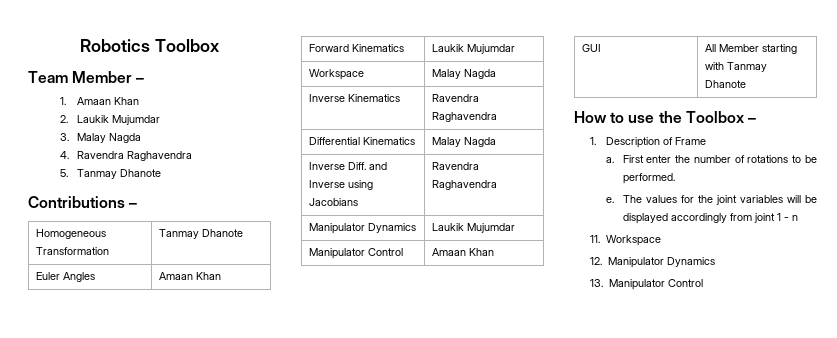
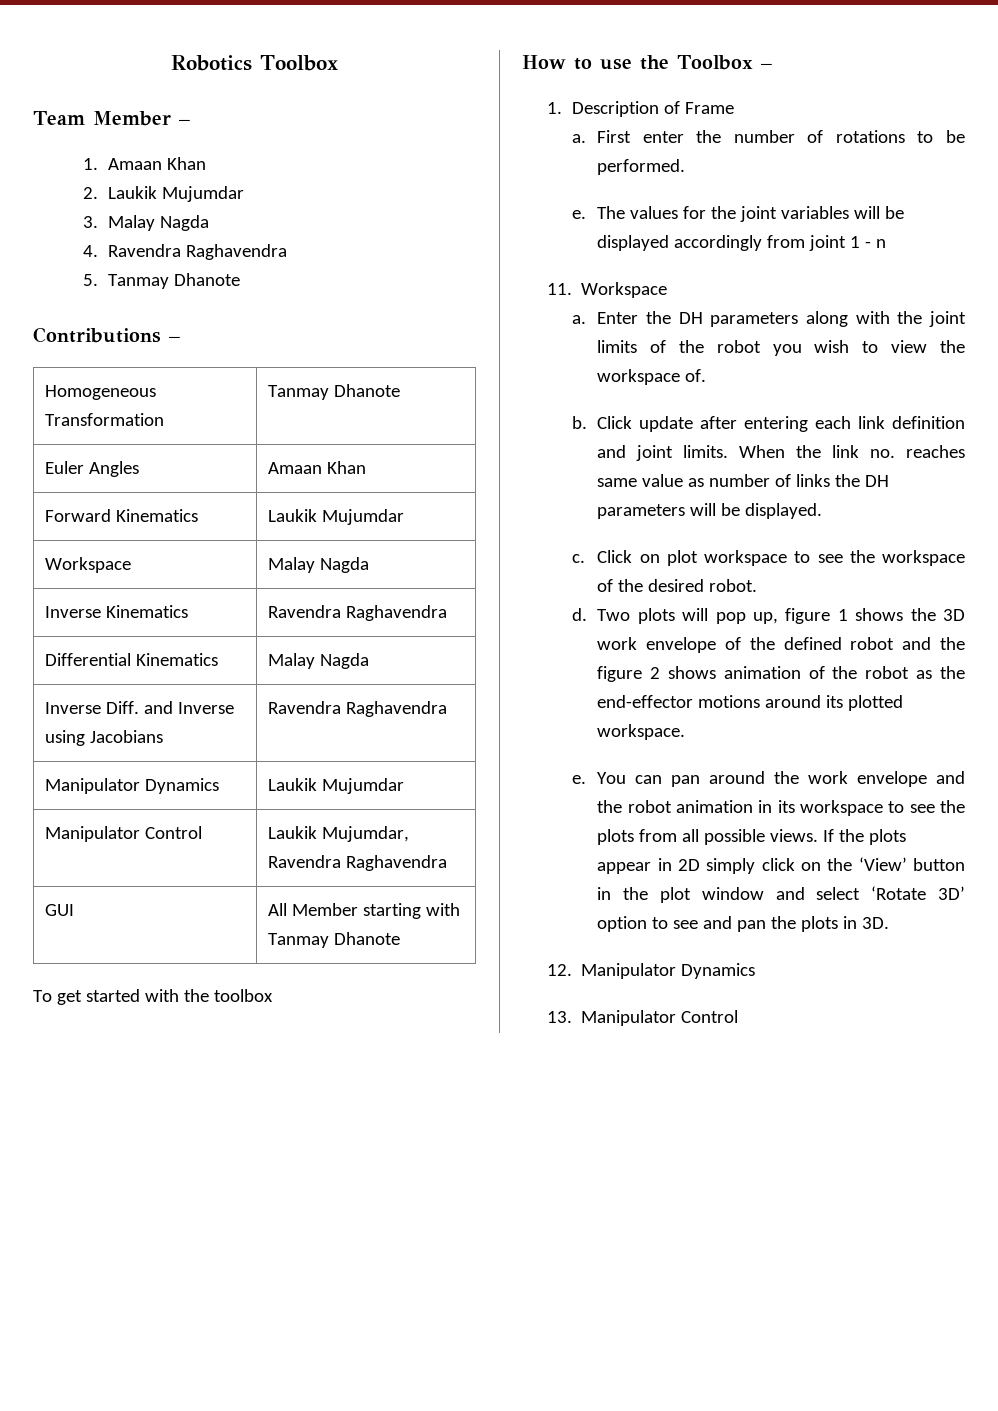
[431,248,494,256] Amaan Khan -> [267,826,409,842] [267,855,447,871] Laukik Mujumdar, Ravendra Raghavendra
(746, 84) none -> [33,989,273,1005] // To get started with the toolbox
(662, 240) none -> [572,311,967,327] [597,340,965,356] [597,369,707,385] [572,416,965,432] [597,445,966,461] [597,474,890,487] [597,503,823,519] [572,550,965,566] [597,579,758,592] [572,608,965,624] [597,637,965,653] [597,666,965,682] [597,695,904,711] [597,724,686,740] [572,771,966,787] [597,800,965,816] [597,829,907,845] [597,857,965,874] [597,886,965,903] [597,916,890,932] // a. Enter the DH parameters along with the joint limits of the robot you wish to view the workspace of. // b. Click update after entering each link definition and joint limits. When the link no. reaches same value as number of links the DH parameters will be displayed. // c. Click on plot workspace to see the workspace of the desired robot. // d. Two plots will pop up, figure 1 shows the 3D work envelope of the defined robot and the figure 2 shows animation of the robot as the end-effector motions around its plotted workspace. // e. You can pan around the work envelope and the robot animation in its workspace to see the plots from all possible views. If the plots appear in 2D simply click on the ‘View’ button in the plot window and select ‘Rotate 3D’ option to see and pan the plots in 3D.

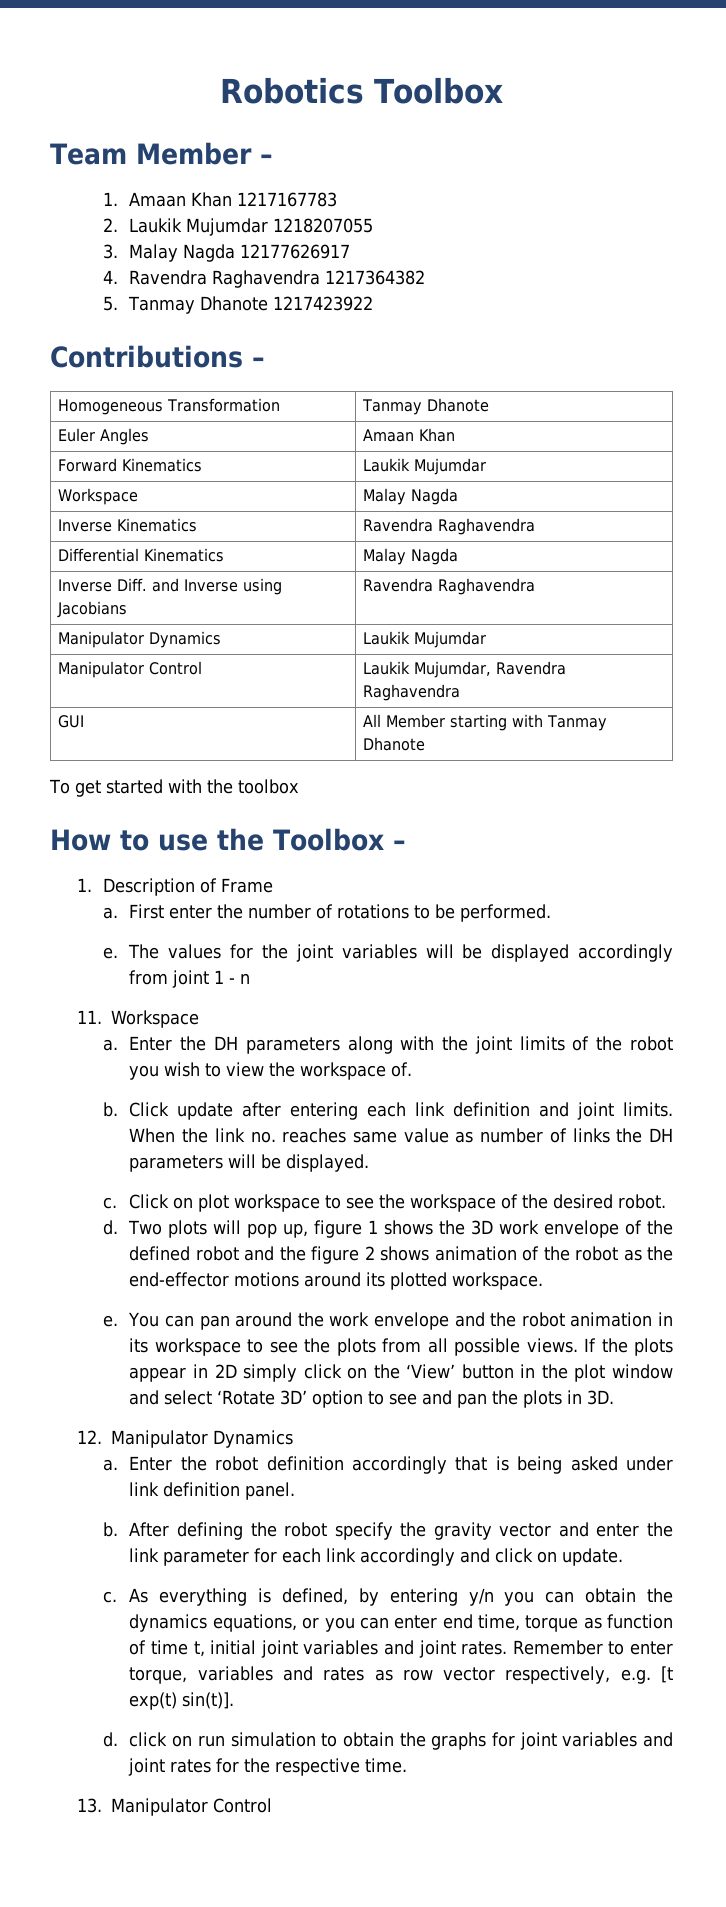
(207, 163) none -> [237,192,338,207] 1217167783
(245, 194) none -> [273,218,374,233] 1218207055
(210, 223) none -> [240,244,351,259] 12177626917
(288, 252) none -> [325,270,426,285] 1217364382
(241, 279) none -> [273,296,374,311] 1217423922
(756, 971) none -> [102,1456,673,1474] [129,1482,296,1500] [102,1522,674,1540] [129,1548,624,1566] [102,1588,673,1606] [129,1614,674,1632] [129,1640,674,1658] [129,1666,674,1684] [129,1692,235,1710] [102,1732,673,1750] [128,1758,408,1776] // a. Enter the robot definition accordingly that is being asked under link definition panel. // b. After defining the robot specify the gravity vector and enter the link parameter for each link accordingly and click on update. // c. As everything is defined, by entering y/n you can obtain the dynamics equations, or you can enter end time, torque as function of time t, initial joint variables and joint rates. Remember to enter torque, variables and rates as row vector respectively, e.g. [t exp(t) sin(t)]. // d. click on run simulation to obtain the graphs for joint variables and joint rates for the respective time.

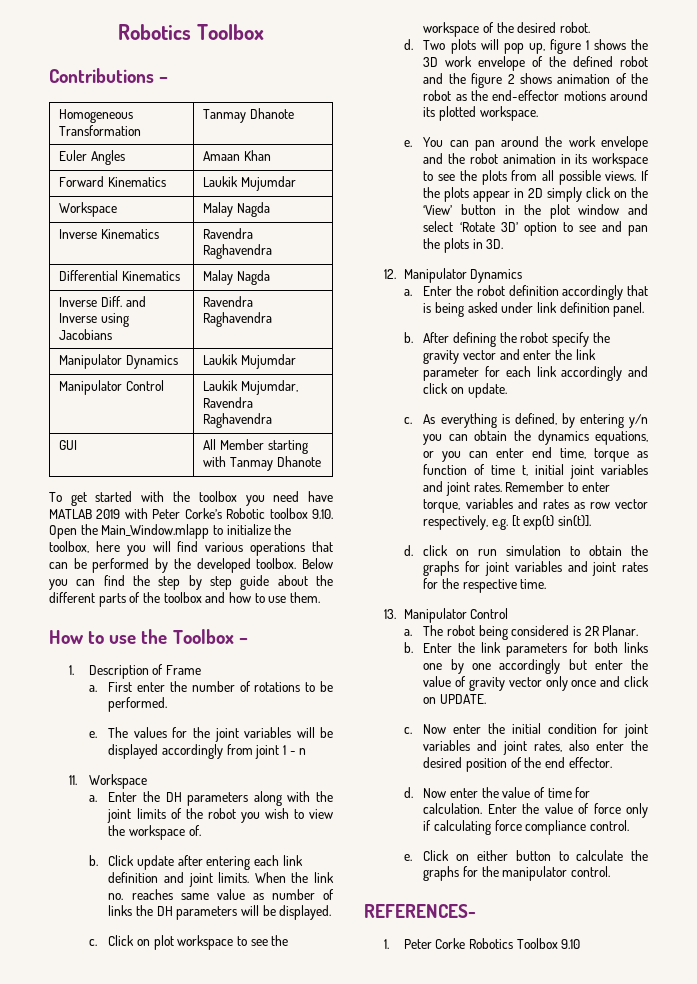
[219,77,504,104] [50,142,273,165] [102,192,338,207] [102,218,374,236] [102,244,351,262] [102,270,426,288] [102,296,374,314] Robotics Toolbox // Team Member – // 1. Amaan Khan 1217167783 // 2. Laukik Mujumdar 1218207055 // 3. Malay Nagda 12177626917 // 4. Ravendra Raghavendra 1217364382 // 5. Tanmay Dhanote 1217423922 -> [118,24,264,40] Robotics Toolbox
(299, 786) none -> [245,491,333,506] [49,508,334,519] [49,524,292,539] [49,541,333,556] [49,558,334,573] [49,575,333,590] [49,592,320,607] you need have MATLAB 2019 with Peter Corke’s Robotic toolbox 9.10. Open the Main_Window.mlapp to initialize the toolbox, here you will find various operations that can be performed by the developed toolbox. Below you can find the step by step guide about the different parts of the toolbox and how to use them.
(272, 1805) none -> [403,625,639,640] [403,642,648,657] [423,659,648,674] [423,676,649,691] [423,694,487,704] [403,723,648,738] [423,740,648,755] [423,757,612,772] [403,787,591,798] [423,803,648,818] [423,820,630,835] [403,850,648,861] [423,866,611,881] [364,904,476,918] [383,938,581,949] // a. The robot being considered is 2R Planar. // b. Enter the link parameters for both links one by one accordingly but enter the value of gravity vector only once and click on UPDATE. // c. Now enter the initial condition for joint variables and joint rates, also enter the desired position of the end effector. // d. Now enter the value of time for calculation. Enter the value of force only if calculating force compliance control. // e. Click on either button to calculate the graphs for the manipulator control. // REFERENCES- // 1. Peter Corke Robotics Toolbox 9.10

